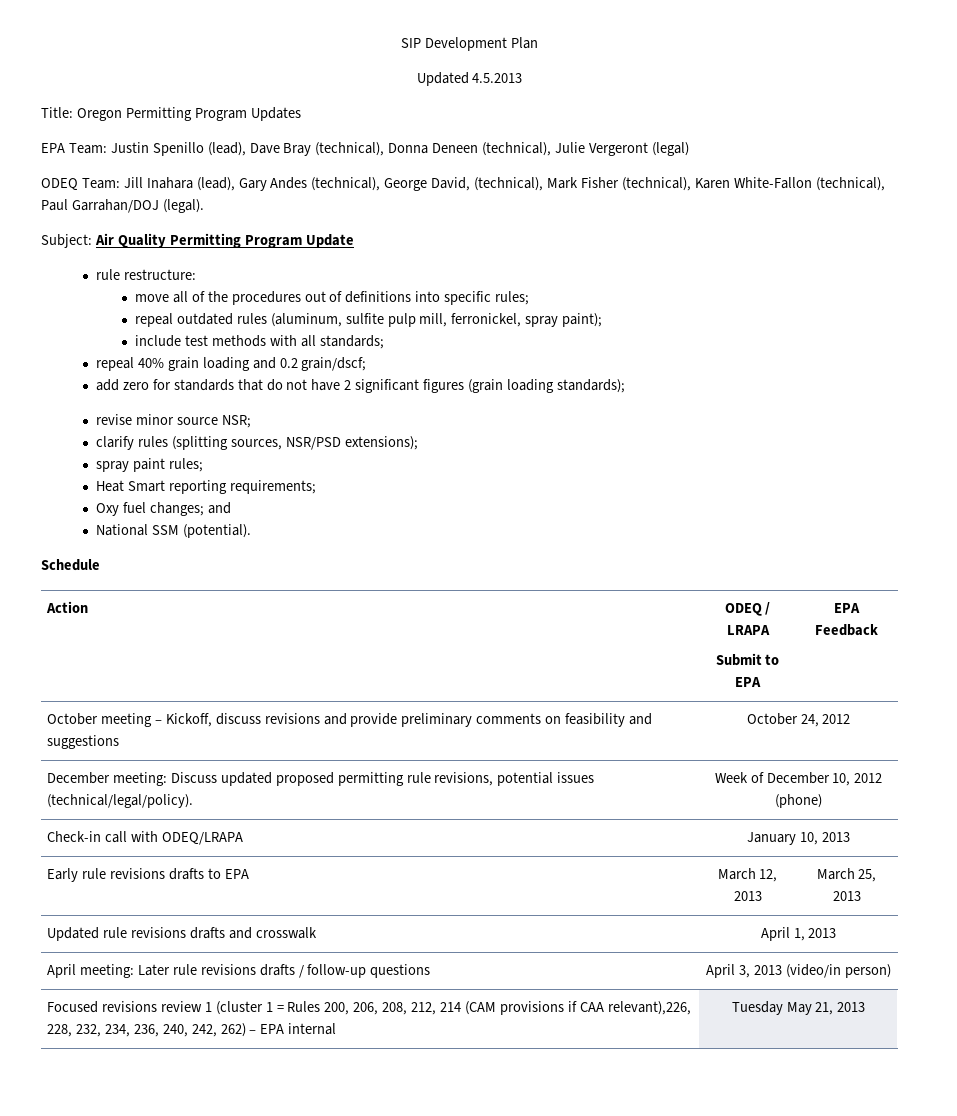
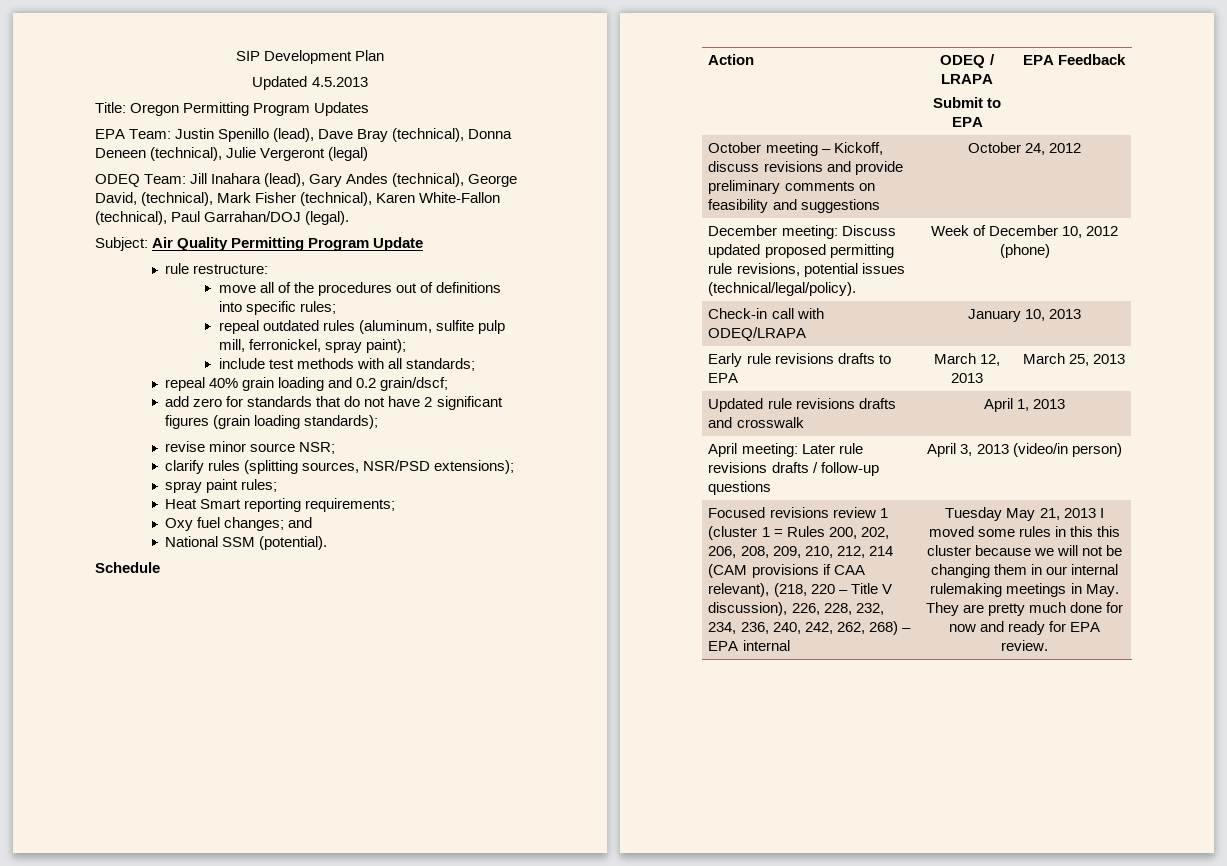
(350, 1008) none -> [860,527,889,539] 202,
(408, 1008) none -> [772,546,833,558] 209, 210,
[607,1001,691,1015] relevant),226, -> [708,583,892,597] [708,602,820,616] relevant), (218, 220 – Title V discussion), 226,
[220,1023,246,1037] 262) -> [836,621,898,635] 262, 268)
(866, 1007) none -> [1099,508,1104,518] [928,526,1121,537] [926,545,1123,556] [930,564,1119,578] [930,583,1119,597] [925,602,1124,616] [948,621,1101,635] [1001,640,1048,651] I moved some rules in this this cluster because we will not be changing them in our internal rulemaking meetings in May. They are pretty much done for now and ready for EPA review.

